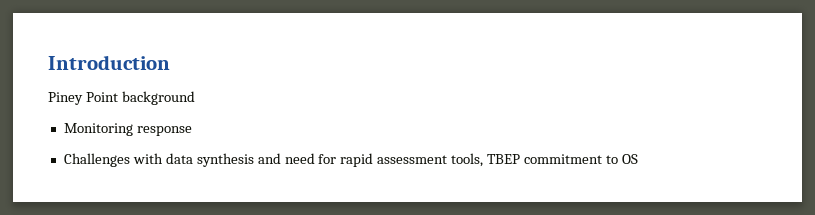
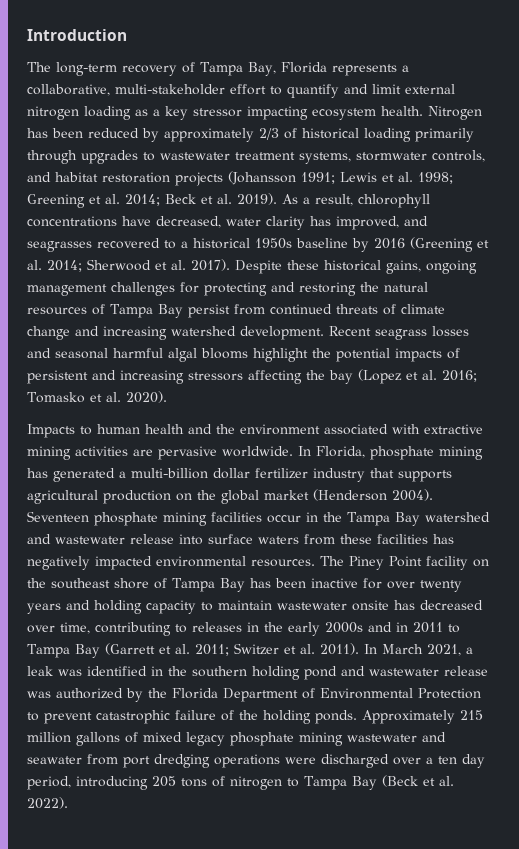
[48,91,195,105] [63,123,192,136] [63,153,638,167] Piney Point background // Monitoring response // Challenges with data synthesis and need for rapid assessment tools, TBEP commitment to OS -> [27,62,409,76] [27,84,455,98] [27,106,482,120] [27,128,474,142] [27,150,485,164] [27,171,453,186] [27,193,430,208] [27,216,428,230] [27,237,489,252] [27,259,477,274] [27,282,428,296] [27,304,445,318] [27,326,469,340] [27,348,460,362] [27,369,477,384] [27,391,167,403] [27,424,483,438] [27,446,483,460] [27,468,452,482] [27,489,433,504] [27,511,490,526] [27,534,454,545] [27,556,489,570] [27,578,462,592] [27,600,483,614] [27,622,460,636] [27,643,473,658] [27,666,488,680] [27,688,481,702] [27,710,483,724] [27,732,446,746] [27,754,485,768] [27,775,454,790] [27,797,68,809] The long-term recovery of Tampa Bay, Florida represents a collaborative, multi-stakeholder effort to quantify and limit external nitrogen loading as a key stressor impacting ecosystem health. Nitrogen has been reduced by approximately 2/3 of historical loading primarily through upgrades to wastewater treatment systems, stormwater controls, and habitat restoration projects (Johansson 1991; Lewis et al. 1998; Greening et al. 2014; Beck et al. 2019). As a result, chlorophyll concentrations have decreased, water clarity has improved, and seagrasses recovered to a historical 1950s baseline by 2016 (Greening et al. 2014; Sherwood et al. 2017). Despite these historical gains, ongoing management challenges for protecting and restoring the natural resources of Tampa Bay persist from continued threats of climate change and increasing watershed development. Recent seagrass losses and seasonal harmful algal blooms highlight the potential impacts of persistent and increasing stressors affecting the bay (Lopez et al. 2016; Tomasko et al. 2020). // Impacts to human health and the environment associated with extractive mining activities are pervasive worldwide. In Florida, phosphate mining has generated a multi-billion dollar fertilizer industry that supports agricultural production on the global market (Henderson 2004). Seventeen phosphate mining facilities occur in the Tampa Bay watershed and wastewater release into surface waters from these facilities has negatively impacted environmental resources. The Piney Point facility on the southeast shore of Tampa Bay has been inactive for over twenty years and holding capacity to maintain wastewater onsite has decreased over time, contributing to releases in the early 2000s and in 2011 to Tampa Bay (Garrett et al. 2011; Switzer et al. 2011). In March 2021, a leak was identified in the southern holding pond and wastewater release was authorized by the Florida Department of Environmental Protection to prevent catastrophic failure of the holding ponds. Approximately 215 million gallons of mixed legacy phosphate mining wastewater and seawater from port dredging operations were discharged over a ten day period, introducing 205 tons of nitrogen to Tampa Bay (Beck et al. 2022).

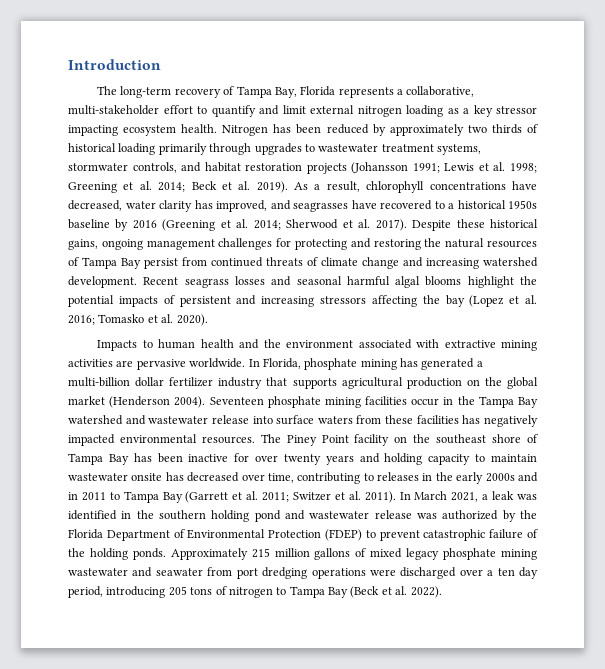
[259,128,279,140] 2/3 -> [467,124,522,134] two thirds
(92, 246) none -> [351,200,377,209] have
(481, 693) none -> [325,529,362,541] (FDEP)

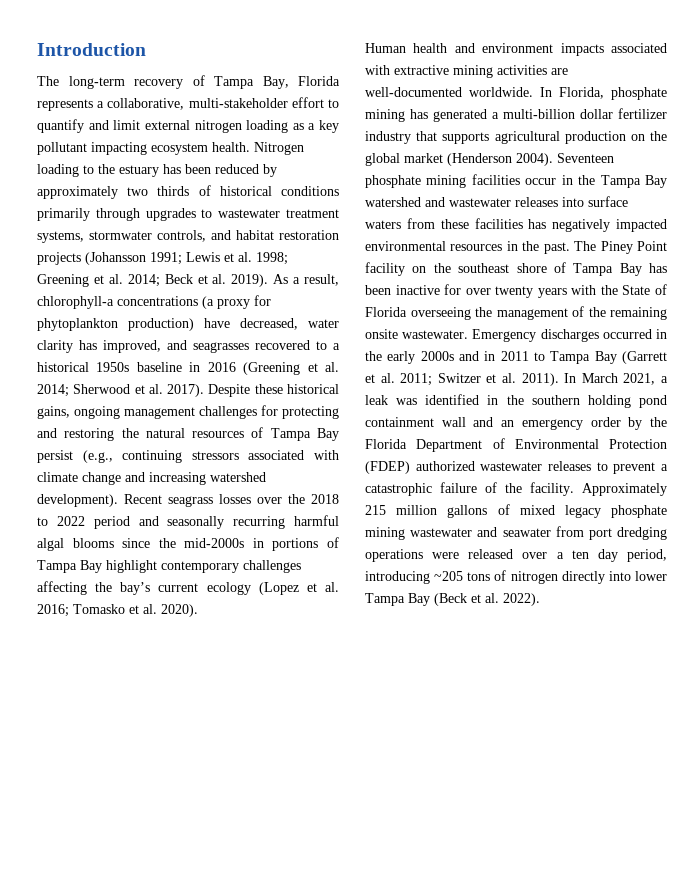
[496,106,537,114] stressor -> [37,142,87,155] pollutant
(269, 130) none -> [37,164,159,177] loading to the estuary
[118,143,156,155] loading -> [281,186,339,196] conditions
[366,181,506,193] chlorophyll concentrations -> [37,295,271,309] [37,318,194,331] chlorophyll-a concentrations (a proxy for phytoplankton production)
[351,200,377,209] have -> (249, 347) none
[115,219,129,231] by -> [189,362,201,372] in
[182,257,318,267] from continued threats of -> [82,450,339,463] (e.g., continuing stressors associated with
[68,276,137,288] development. -> [37,494,118,507] development).
[271,276,537,288] [68,295,465,307] and seasonal harmful algal blooms highlight the potential impacts of persistent and increasing stressors affecting the bay -> [257,494,339,504] [37,515,339,529] [37,537,339,551] [37,560,301,573] [37,581,251,595] over the 2018 to 2022 period and seasonally recurring harmful algal blooms since the mid-2000s in portions of Tampa Bay highlight contemporary challenges affecting the bay’s current ecology
[97,339,354,351] Impacts to human health and the environment -> [365,43,604,56] Human health and environment impacts
[136,359,186,370] pervasive -> [365,87,462,97] well-documented
[211,415,249,424] release -> [515,197,558,207] releases
[201,436,255,444] resources. -> [450,241,570,254] resources in the past.
[359,453,538,465] [68,472,420,484] and holding capacity to maintain wastewater onsite has decreased over time, contributing to releases -> [571,284,667,295] [365,306,667,320] [365,329,652,342] with the State of Florida overseeing the management of the remaining onsite wastewater. Emergency discharges occurred
[285,510,499,520] and wastewater release was authorized -> [365,417,621,430] containment wall and an emergency order
(362, 535) none -> [415,461,591,471] authorized wastewater releases
(420, 535) none -> [661,464,668,471] a
[89,548,166,560] holding ponds. -> [530,482,574,496] facility.
[400,567,457,579] discharged -> [468,549,514,559] released
[168,586,187,596] 205 -> [434,571,464,581] ~205
[276,587,287,595] to -> [561,571,667,584] directly into lower

